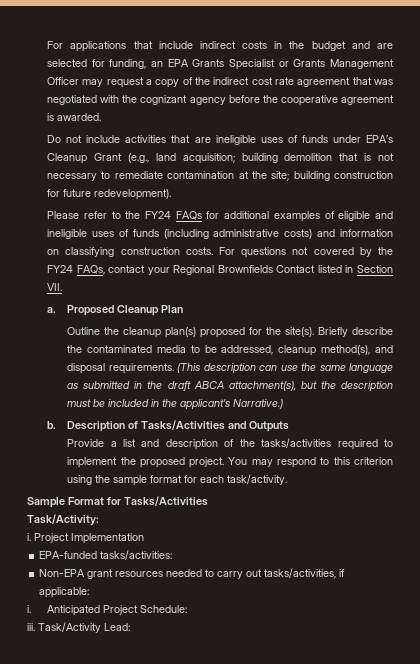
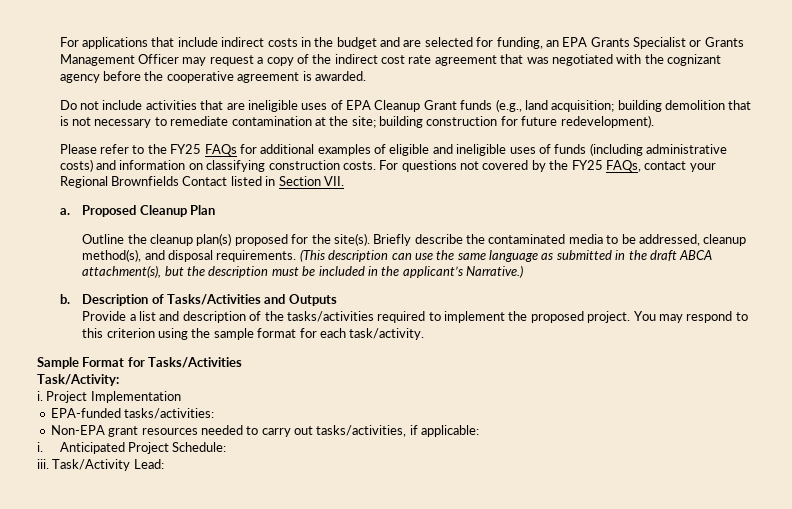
[301,135,393,143] funds under EPA’s -> [346,100,372,110] EPA
(122, 157) none -> [460,100,493,110] funds
[144,211,171,219] FY24 -> [170,144,202,154] FY25
[47,265,74,273] FY24 -> [571,160,603,170] FY25

